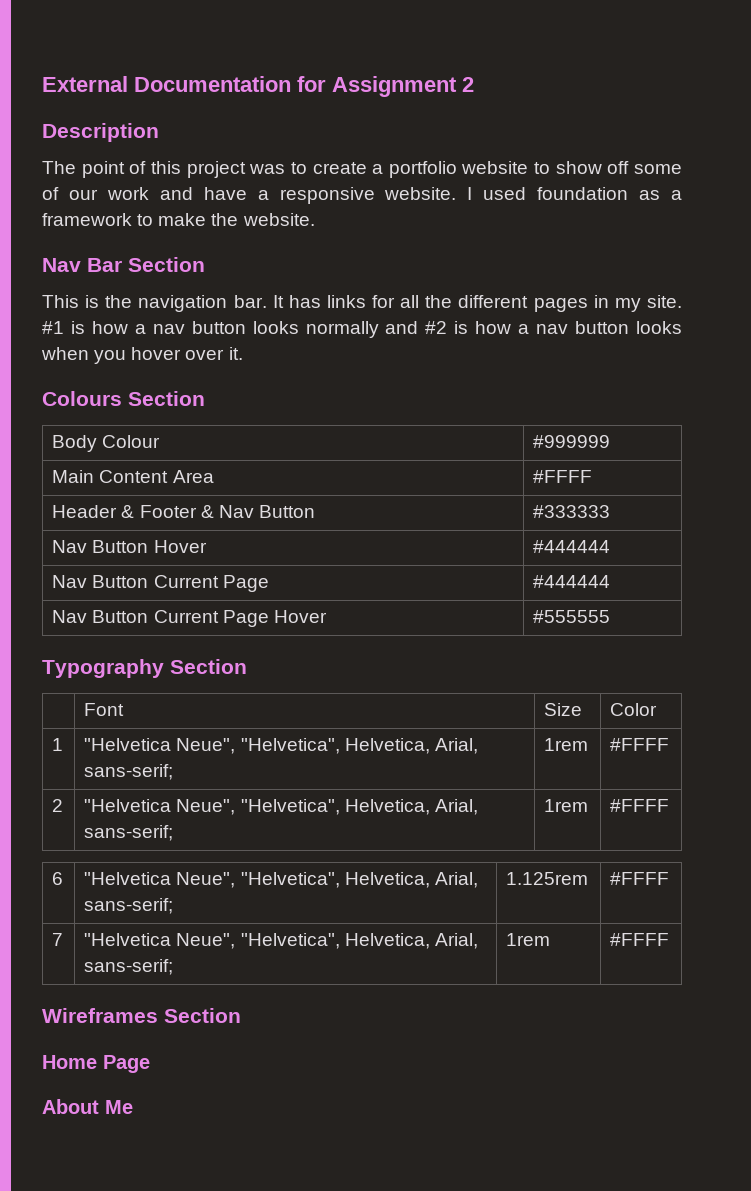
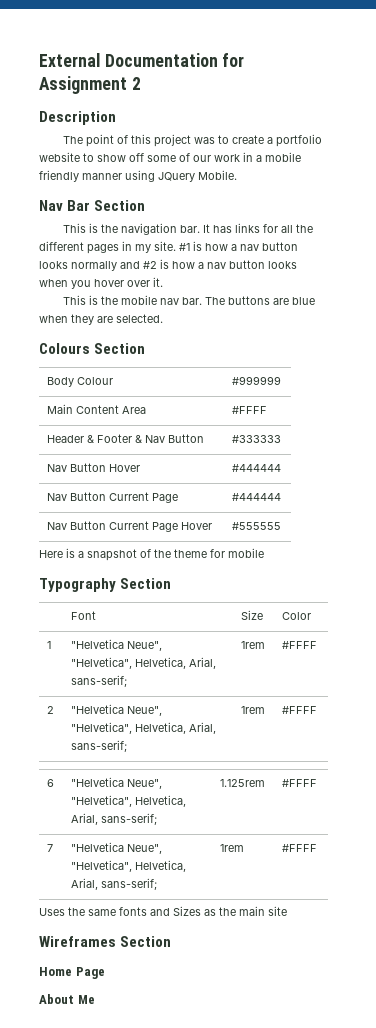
[159,187,682,204] [42,213,315,226] and have a responsive website. I used foundation as a framework to make the website. -> [243,152,301,162] [39,170,237,182] in a mobile friendly manner using JQuery Mobile.
(243, 353) none -> [62,295,315,305] [39,314,163,325] // This is the mobile nav bar. The buttons are blue when they are selected.
(611, 616) none -> [39,548,264,561] // Here is a snapshot of the theme for mobile
(670, 939) none -> [39,906,287,916] // Uses the same fonts and Sizes as the main site

